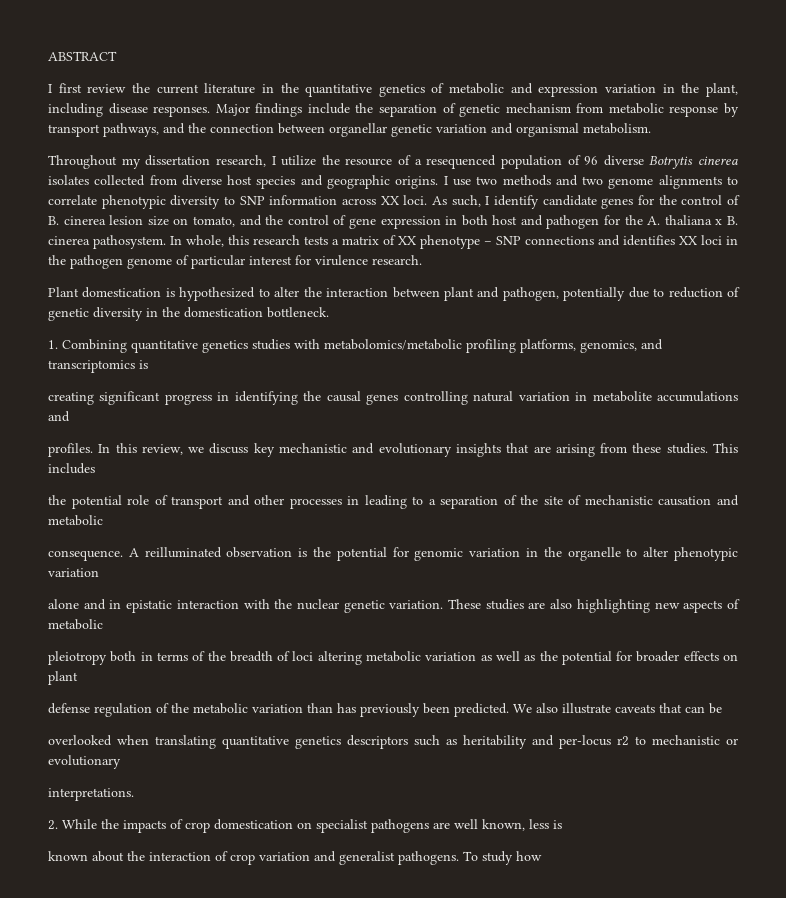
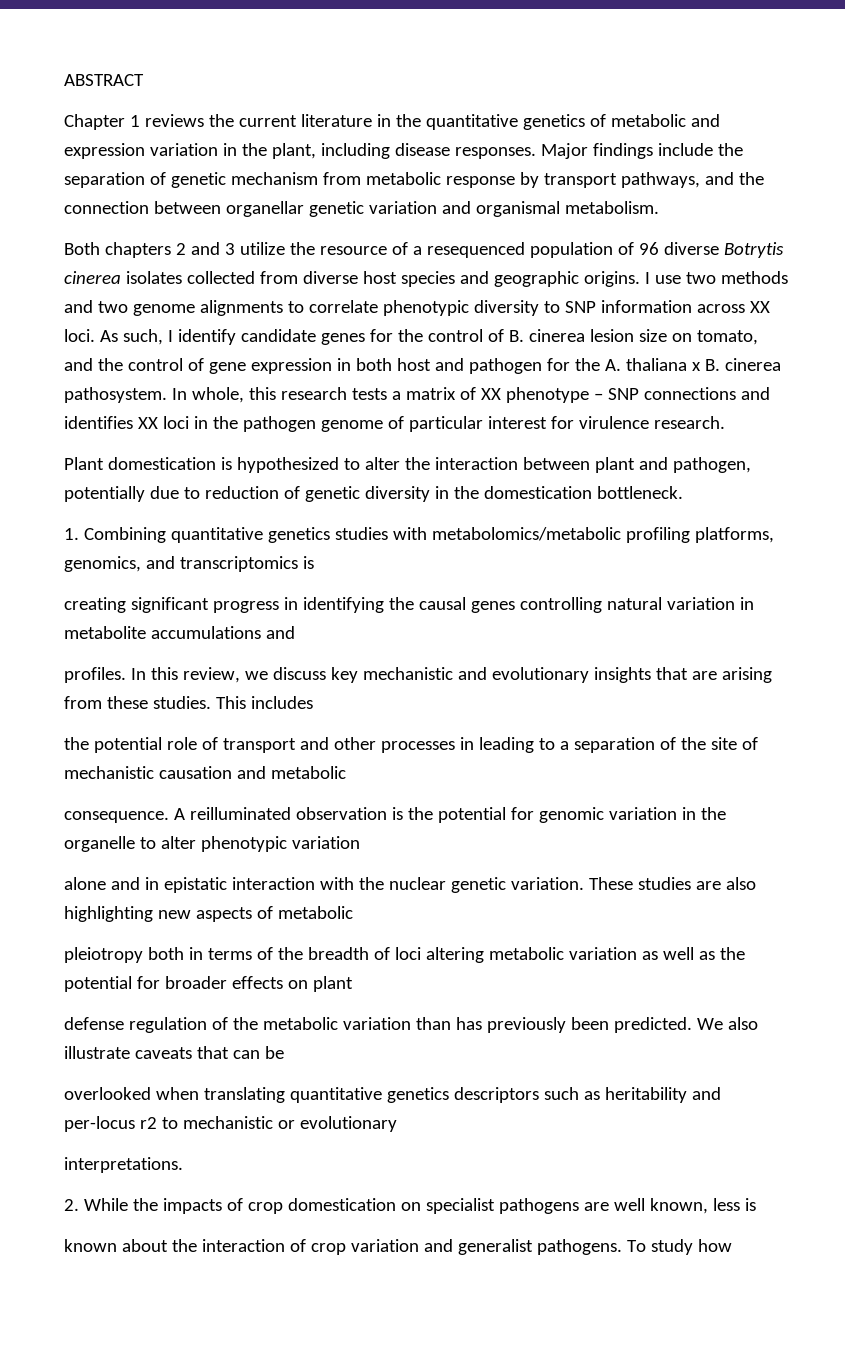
[48,83,127,93] I first review -> [64,114,204,130] Chapter 1 reviews
[48,155,276,169] Throughout my dissertation research, I -> [64,242,235,258] Both chapters 2 and 3

